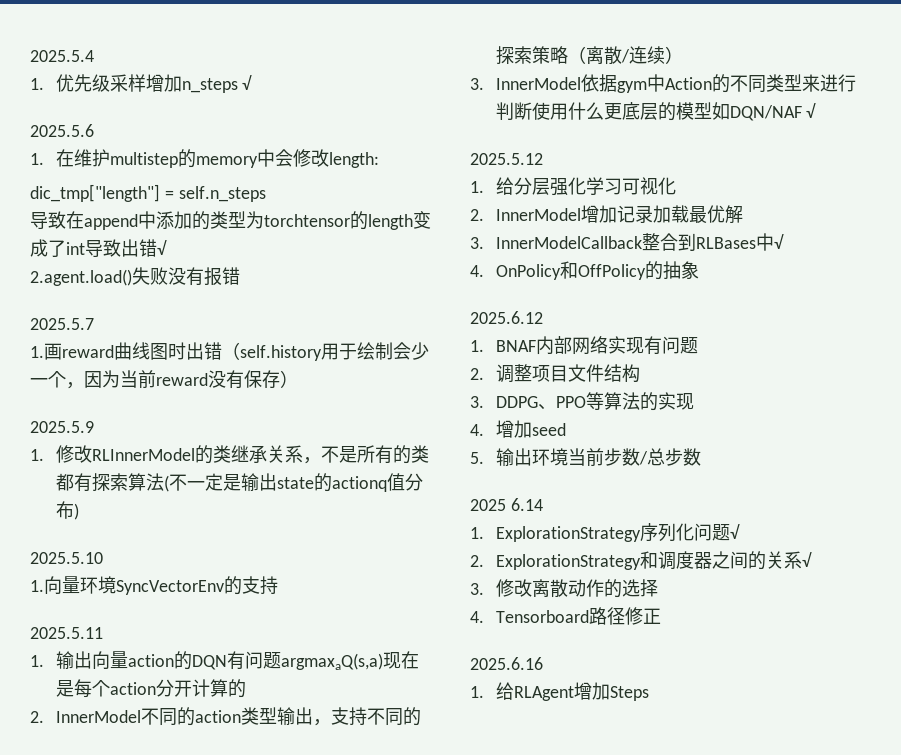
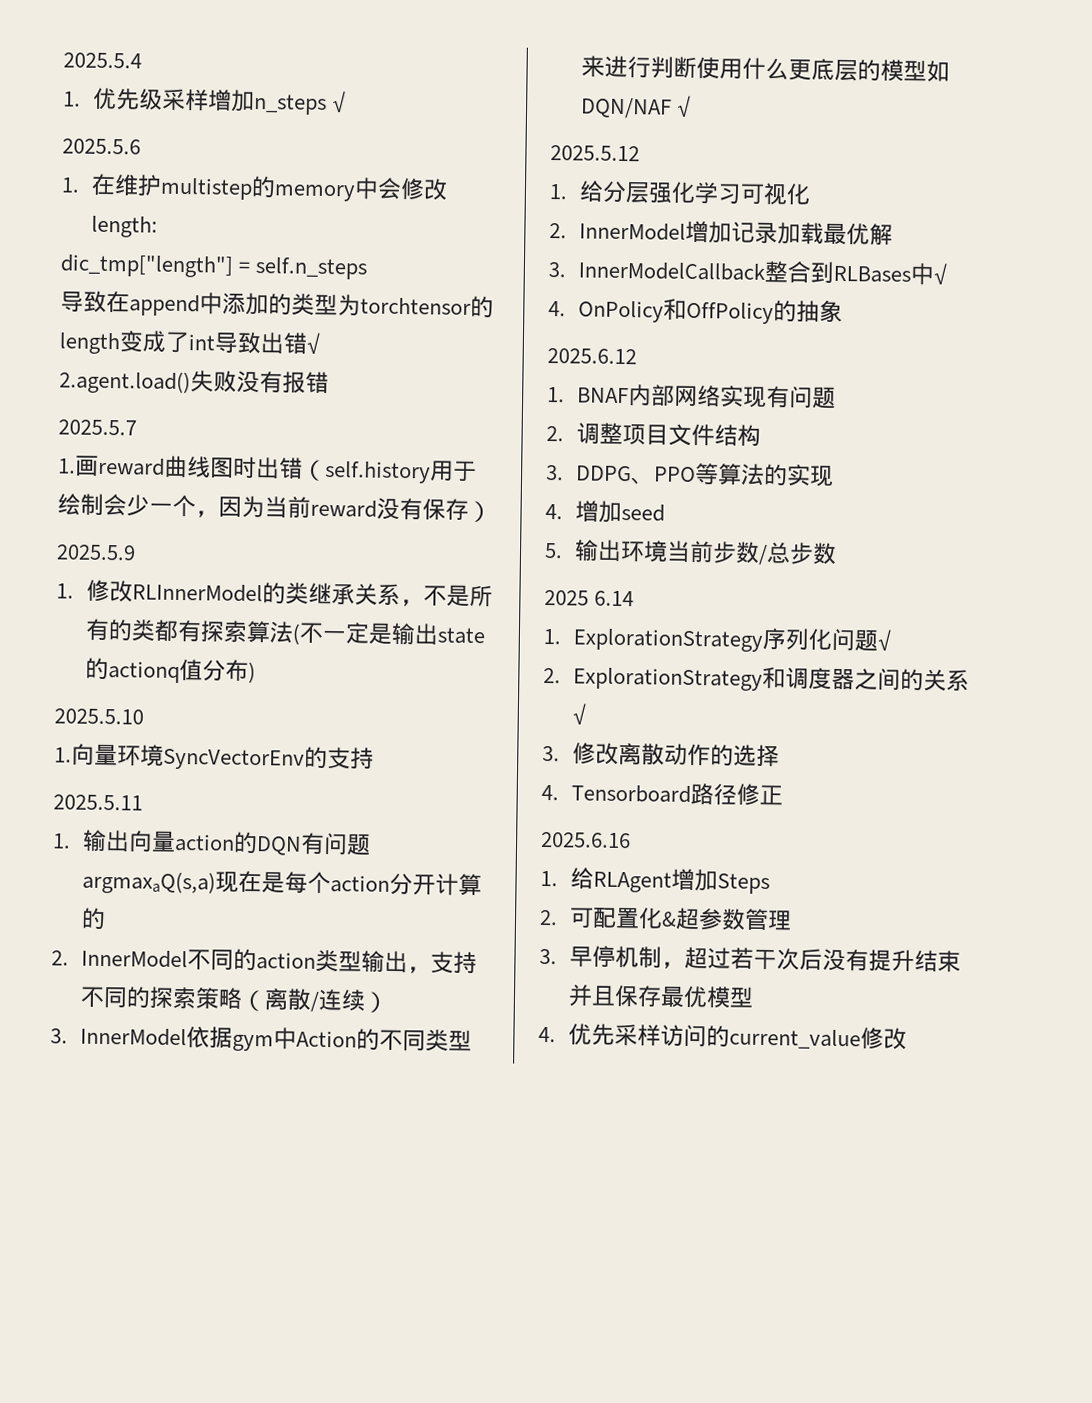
(649, 693) none -> [539,906,793,932] [539,945,962,973] [568,984,755,1009] [538,1023,908,1050] // 2.可配置化&超参数管理 // 3.早停机制，超过若干次后没有提升结束并且保存最优模型 // 4.优先采样访问的current_value修改

